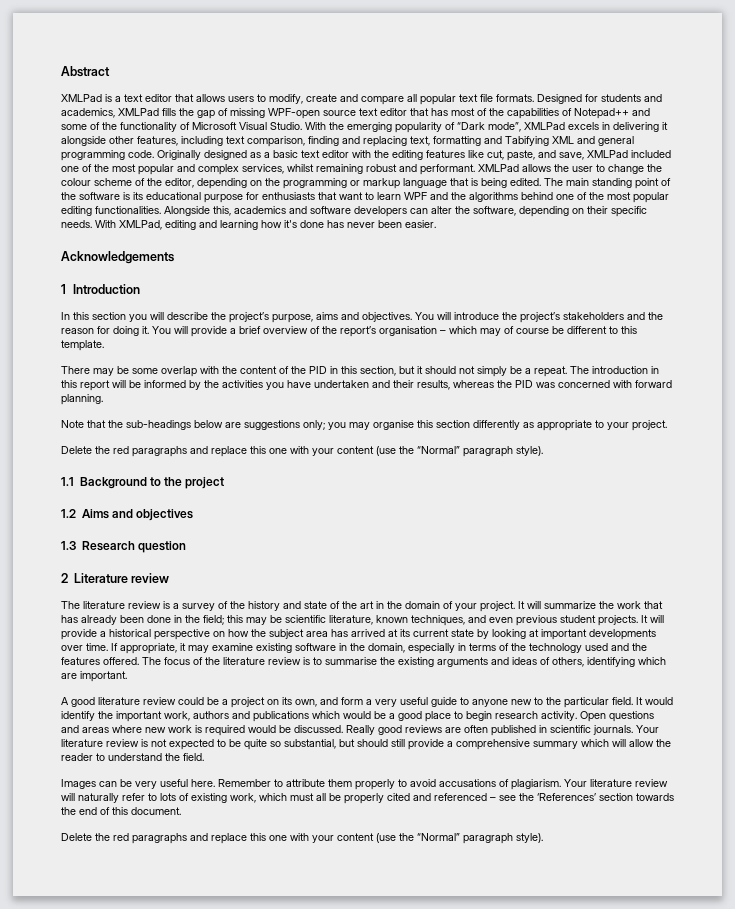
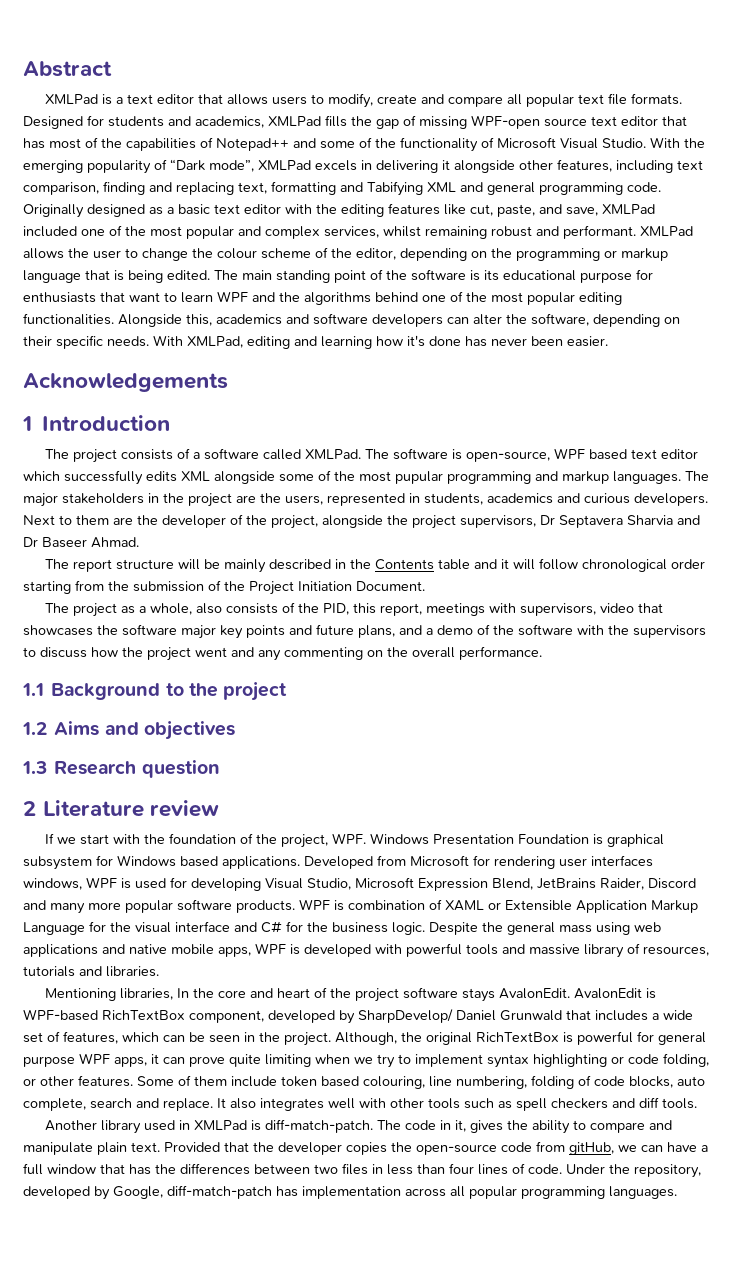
[61,312,663,323] [61,326,637,337] [61,340,104,351] [61,366,659,377] [61,380,672,391] [61,394,103,405] [61,420,667,431] [61,446,543,457] In this section you will describe the project’s purpose, aims and objectives. You will introduce the project’s stakeholders and the reason for doing it. You will provide a brief overview of the report’s organisation – which may of course be different to this template. // There may be some overlap with the content of the PID in this section, but it should not simply be a repeat. The introduction in this report will be informed by the activities you have undertaken and their results, whereas the PID was concerned with forward planning. // Note that the sub-headings below are suggestions only; you may organise this section differently as appropriate to your project. // Delete the red paragraphs and replace this one with your content (use the “Normal” paragraph style). -> [44,448,698,463] [23,470,709,485] [23,493,708,507] [23,514,700,529] [23,537,139,548] [44,558,705,573] [23,580,425,595] [44,602,663,617] [23,624,706,639] [23,646,542,661] The project consists of a software called XMLPad. The software is open-source, WPF based text editor which successfully edits XML alongside some of the most pupular programming and markup languages. The major stakeholders in the project are the users, represented in students, academics and curious developers. Next to them are the developer of the project, alongside the project supervisors, Dr Septavera Sharvia and Dr Baseer Ahmad. // The report structure will be mainly described in the Contents table and it will follow chronological order starting from the submission of the Project Initiation Document. // The project as a whole, also consists of the PID, this report, meetings with supervisors, video that showcases the software major key points and future plans, and a demo of the software with the supervisors to discuss how the project went and any commenting on the overall performance.
[61,601,663,612] [61,615,664,626] [61,629,656,640] [61,643,647,654] [61,657,666,667] [61,671,127,682] [61,697,673,708] [61,711,654,722] [61,725,659,736] [61,739,671,750] [61,753,204,761] [61,779,668,790] [61,793,674,804] [61,807,181,815] [61,833,543,844] The literature review is a survey of the history and state of the art in the domain of your project. It will summarize the work that has already been done in the field; this may be scientific literature, known techniques, and even previous student projects. It will provide a historical perspective on how the subject area has arrived at its current state by looking at important developments over time. If appropriate, it may examine existing software in the domain, especially in terms of the technology used and the features offered. The focus of the literature review is to summarise the existing arguments and ideas of others, identifying which are important. // A good literature review could be a project on its own, and form a very useful guide to anyone new to the particular field. It would identify the important work, authors and publications which would be a good place to begin research activity. Open questions and areas where new work is required would be discussed. Really good reviews are often published in scientific journals. Your literature review is not expected to be quite so substantial, but should still provide a comprehensive summary which will allow the reader to understand the field. // Images can be very useful here. Remember to attribute them properly to avoid accusations of plagiarism. Your literature review will naturally refer to lots of existing work, which must all be properly cited and referenced – see the ‘References’ section towards the end of this document. // Delete the red paragraphs and replace this one with your content (use the “Normal” paragraph style). -> [44,833,664,848] [23,855,653,870] [23,877,696,891] [23,899,698,914] [23,921,661,935] [23,943,709,958] [23,966,159,977] [44,987,656,1002] [23,1009,693,1024] [23,1031,706,1046] [23,1053,709,1068] [23,1075,705,1089] [23,1097,697,1111] [44,1119,672,1134] [23,1141,708,1155] [23,1163,701,1178] [23,1185,677,1200] If we start with the foundation of the project, WPF. Windows Presentation Foundation is graphical subsystem for Windows based applications. Developed from Microsoft for rendering user interfaces windows, WPF is used for developing Visual Studio, Microsoft Expression Blend, JetBrains Raider, Discord and many more popular software products. WPF is combination of XAML or Extensible Application Markup Language for the visual interface and C# for the business logic. Despite the general mass using web applications and native mobile apps, WPF is developed with powerful tools and massive library of resources, tutorials and libraries. // Mentioning libraries, In the core and heart of the project software stays AvalonEdit. AvalonEdit is WPF-based RichTextBox component, developed by SharpDevelop/ Daniel Grunwald that includes a wide set of features, which can be seen in the project. Although, the original RichTextBox is powerful for general purpose WPF apps, it can prove quite limiting when we try to implement syntax highlighting or code folding, or other features. Some of them include token based colouring, line numbering, folding of code blocks, auto complete, search and replace. It also integrates well with other tools such as spell checkers and diff tools. // Another library used in XMLPad is diff-match-patch. The code in it, gives the ability to compare and manipulate plain text. Provided that the developer copies the open-source code from gitHub, we can have a full window that has the differences between two files in less than four lines of code. Under the repository, developed by Google, diff-match-patch has implementation across all popular programming languages.

